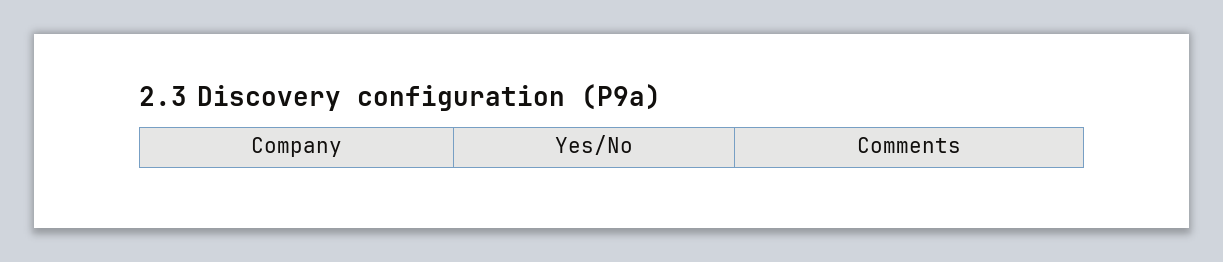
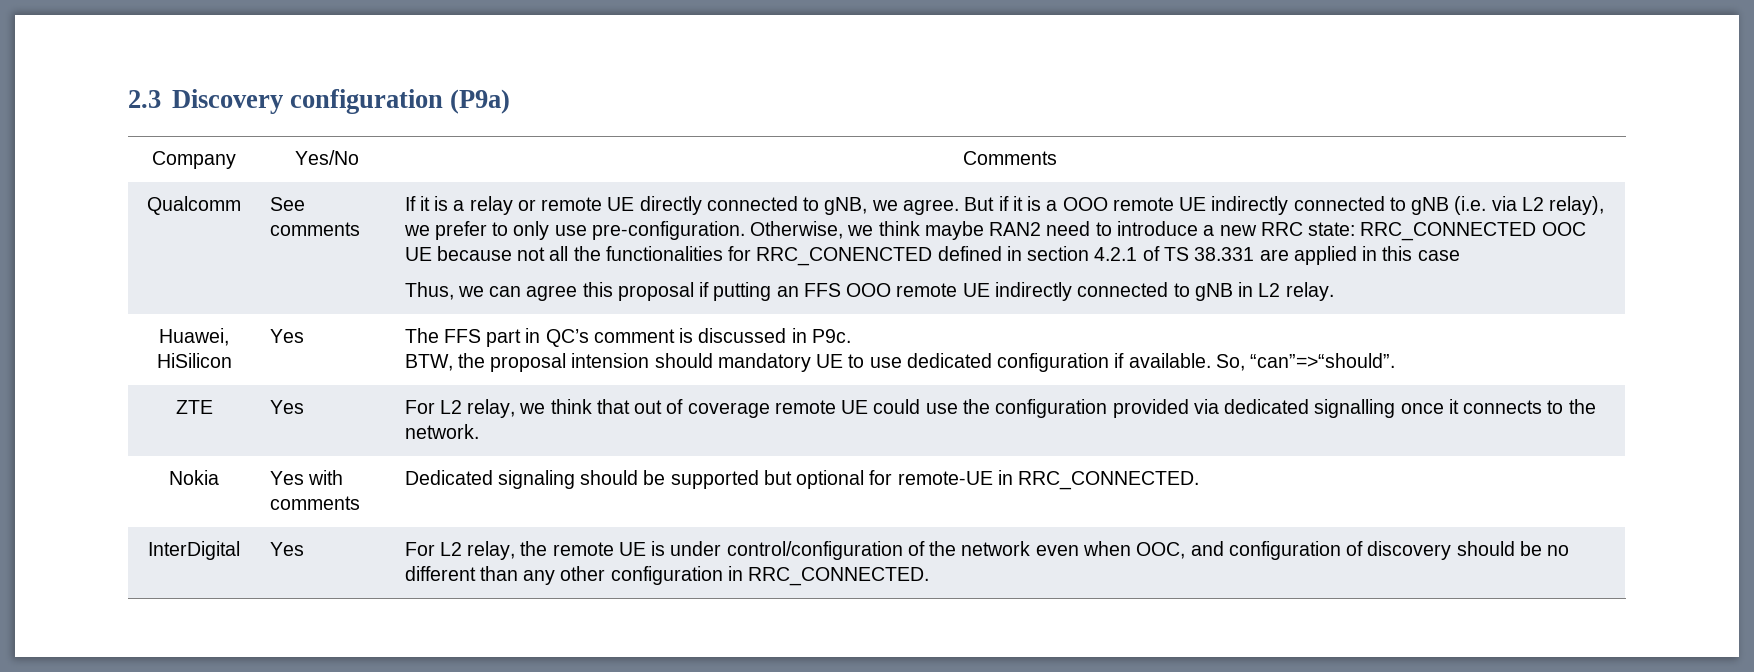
(961, 145) none -> [147,196,241,215] [269,197,305,211] [269,222,360,236] [404,196,1605,215] [403,221,1586,241] [404,246,1460,266] [404,282,1334,301] [159,328,229,346] [156,353,232,368] [269,329,304,343] [404,328,851,347] [404,353,1396,372] [175,400,213,414] [269,400,304,414] [404,399,1596,418] [404,424,479,439] [169,470,219,485] [269,470,343,485] [269,496,360,510] [404,470,1200,490] [148,541,240,560] [269,542,304,556] [404,541,1570,560] [404,566,930,586] // Qualcomm | See comments | If it is a relay or remote UE directly connected to gNB, we agree. But if it is a OOO remote UE indirectly connected to gNB (i.e. via L2 relay), we prefer to only use pre-configuration. Otherwise, we think maybe RAN2 need to introduce a new RRC state: RRC_CONNECTED OOC UE because not all the functionalities for RRC_CONENCTED defined in section 4.2.1 of TS 38.331 are applied in this case // Thus, we can agree this proposal if putting an FFS OOO remote UE indirectly connected to gNB in L2 relay. // Huawei, HiSilicon | Yes | The FFS part in QC’s comment is discussed in P9c. // BTW, the proposal intension should mandatory UE to use dedicated configuration if available. So, “can”=>“should”. // ZTE | Yes | For L2 relay, we think that out of coverage remote UE could use the configuration provided via dedicated signalling once it connects to the network. // Nokia | Yes with comments | Dedicated signaling should be supported but optional for remote-UE in RRC_CONNECTED. // InterDigital | Yes | For L2 relay, the remote UE is under control/configuration of the network even when OOC, and configuration of discovery should be no different than any other configuration in RRC_CONNECTED.

